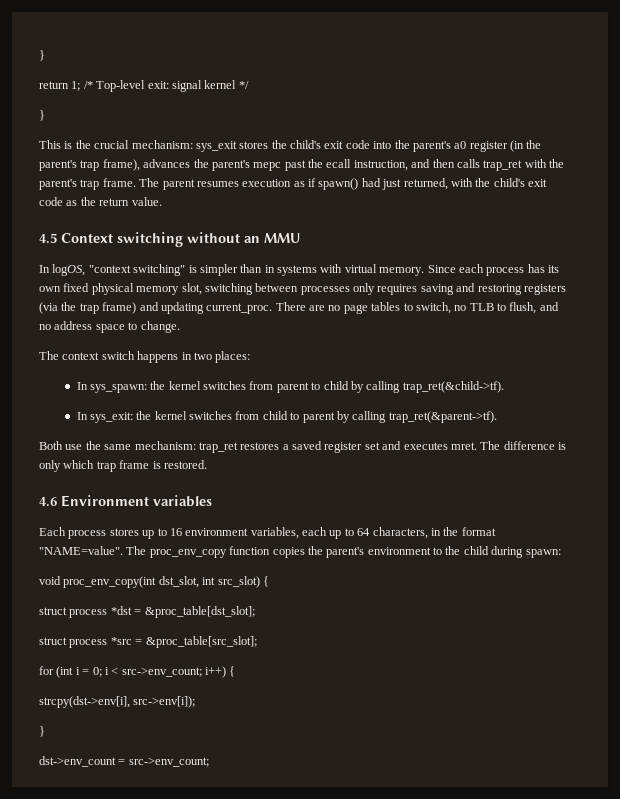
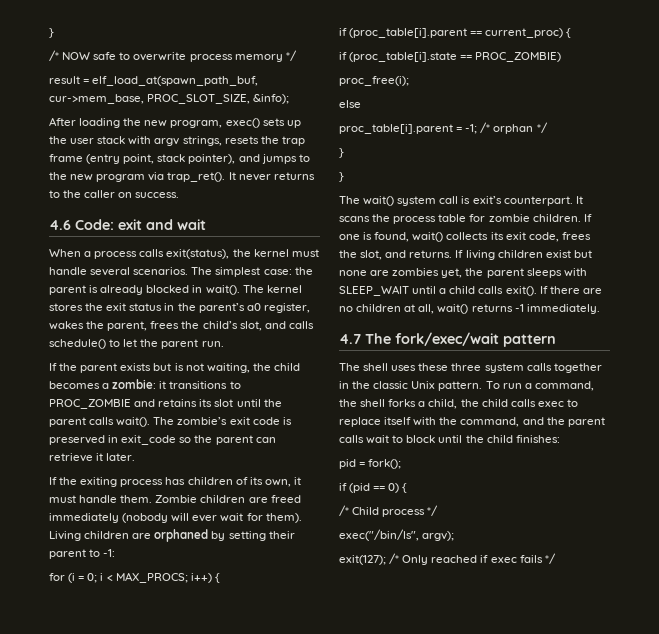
[39,50,45,61] [39,80,249,92] [39,110,45,121] [39,140,542,152] [39,159,564,171] [39,178,547,190] [39,197,162,206] [39,232,300,247] [39,264,559,276] [39,283,566,295] [39,302,559,314] [39,321,180,333] [39,351,251,363] [76,381,504,393] [76,411,497,423] [39,441,566,453] [39,460,207,472] [39,495,212,507] [39,527,496,539] [39,546,561,558] [39,576,269,588] [39,606,255,618] [39,636,257,648] [39,666,236,678] [39,696,196,708] [39,726,45,737] [39,756,209,767] } // return 1; /* Top-level exit: signal kernel */ // } // This is the crucial mechanism: sys_exit stores the child's exit code into the parent's a0 register (in the parent's trap frame), advances the parent's mepc past the ecall instruction, and then calls trap_ret with the parent's trap frame. The parent resumes execution as if spawn() had just returned, with the child's exit code as the return value. // 4.5 Context switching without an MMU // In logOS, "context switching" is simpler than in systems with virtual memory. Since each process has its own fixed physical memory slot, switching between processes only requires saving and restoring registers (via the trap frame) and updating current_proc. There are no page tables to switch, no TLB to flush, and no address space to change. // The context switch happens in two places: // In sys_spawn: the kernel switches from parent to child by calling trap_ret(&child->tf). // In sys_exit: the kernel switches from child to parent by calling trap_ret(&parent->tf). // Both use the same mechanism: trap_ret restores a saved register set and executes mret. The difference is only which trap frame is restored. // 4.6 Environment variables // Each process stores up to 16 environment variables, each up to 64 characters, in the format "NAME=value". The proc_env_copy function copies the parent's environment to the child during spawn: // void proc_env_copy(int dst_slot, int src_slot) { // struct process *dst = &proc_table[dst_slot]; // struct process *src = &proc_table[src_slot]; // for (int i = 0; i < src->env_count; i++) { // strcpy(dst->env[i], src->env[i]); // } // dst->env_count = src->env_count; -> [49,28,54,38] [49,50,297,62] [49,76,259,86] [49,94,290,104] [49,117,301,128] [49,136,305,146] [49,154,310,164] [49,172,315,182] [49,190,180,198] [49,219,206,230] [49,249,319,259] [49,267,313,277] [49,285,302,295] [49,303,310,313] [49,321,314,331] [49,339,224,349] [49,363,300,373] [49,379,241,389] [49,399,282,409] [49,417,292,427] [49,435,276,445] [49,453,136,462] [49,477,301,487] [49,495,301,503] [49,513,302,523] [49,529,295,542] [49,549,116,559] [49,572,220,583] [339,28,572,38] [339,52,562,62] [339,76,409,86] [339,100,361,108] [339,122,548,134] [339,148,344,158] [339,172,344,182] [339,196,583,206] [339,214,592,224] [339,232,591,242] [339,250,592,260] [339,268,587,278] [339,285,602,296] [339,304,600,314] [339,332,556,347] [339,363,602,373] [339,381,594,391] [339,399,578,409] [339,417,605,427] [339,435,560,444] [339,459,402,469] [339,483,408,493] [339,505,439,517] [339,529,455,541] [339,553,556,565] } // /* NOW safe to overwrite process memory */ // result = elf_load_at(spawn_path_buf, cur->mem_base, PROC_SLOT_SIZE, &info); // After loading the new program, exec() sets up the user stack with argv strings, resets the trap frame (entry point, stack pointer), and jumps to the new program via trap_ret(). It never returns to the caller on success. // 4.6 Code: exit and wait // When a process calls exit(status), the kernel must handle several scenarios. The simplest case: the parent is already blocked in wait(). The kernel stores the exit status in the parent’s a0 register, wakes the parent, frees the child’s slot, and calls schedule() to let the parent run. // If the parent exists but is not waiting, the child becomes a zombie: it transitions to PROC_ZOMBIE and retains its slot until the parent calls wait(). The zombie’s exit code is preserved in exit_code so the parent can retrieve it later. // If the exiting process has children of its own, it must handle them. Zombie children are freed immediately (nobody will ever wait for them). Living children are orphaned by setting their parent to -1: // for (i = 0; i < MAX_PROCS; i++) { // if (proc_table[i].parent == current_proc) { // if (proc_table[i].state == PROC_ZOMBIE) // proc_free(i); // else // proc_table[i].parent = -1; /* orphan */ // } // } // The wait() system call is exit’s counterpart. It scans the process table for zombie children. If one is found, wait() collects its exit code, frees the slot, and returns. If living children exist but none are zombies yet, the parent sleeps with SLEEP_WAIT until a child calls exit(). If there are no children at all, wait() returns -1 immediately. // 4.7 The fork/exec/wait pattern // The shell uses these three system calls together in the classic Unix pattern. To run a command, the shell forks a child, the child calls exec to replace itself with the command, and the parent calls wait to block until the child finishes: // pid = fork(); // if (pid == 0) { // /* Child process */ // exec("/bin/ls", argv); // exit(127); /* Only reached if exec fails */

